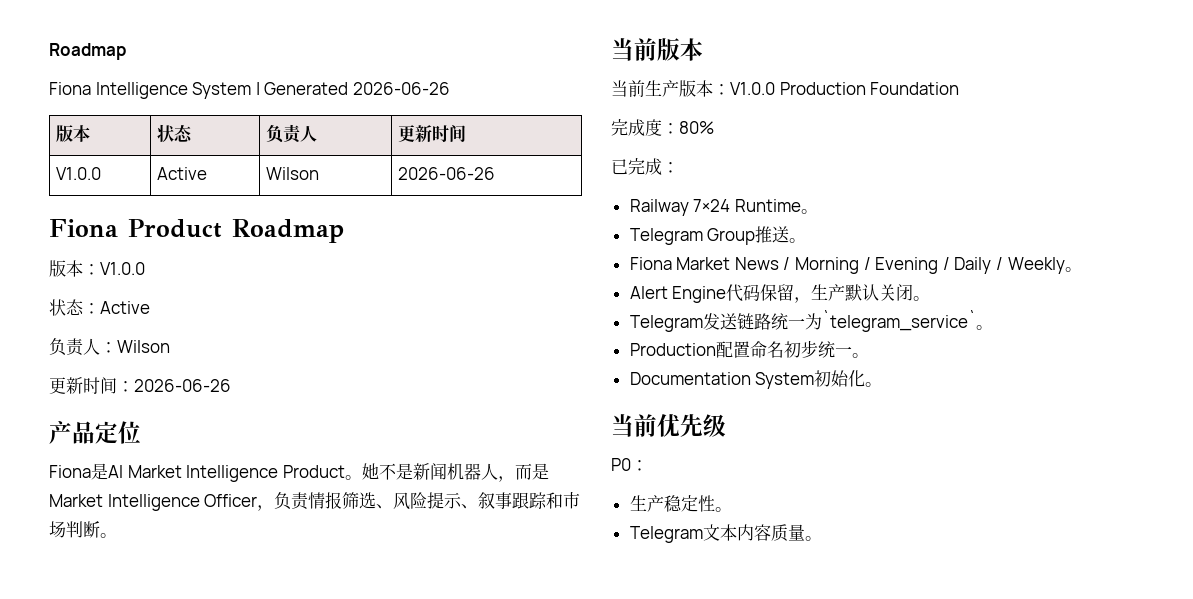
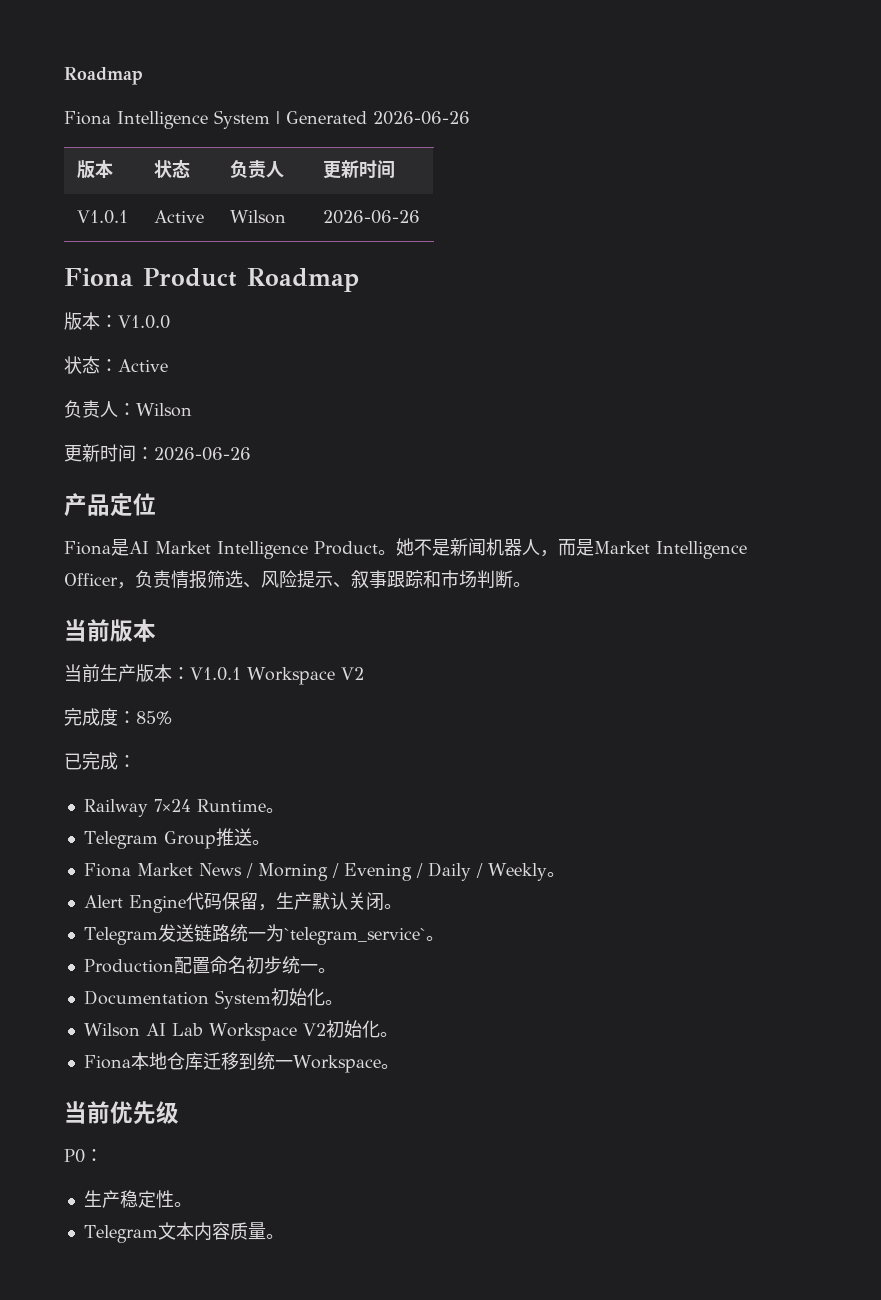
[55,167,101,180] V1.0.0 -> [76,210,128,224] V1.0.1
[730,82,960,95] V1.0.0 Production Foundation -> [190,667,364,685] V1.0.1 Workspace V2
[679,121,714,134] 80% -> [136,711,172,725] 85%
(883, 384) none -> [83,1020,398,1041] [83,1052,399,1073] // Wilson AI Lab Workspace V2初始化。 // Fiona本地仓库迁移到统一Workspace。

